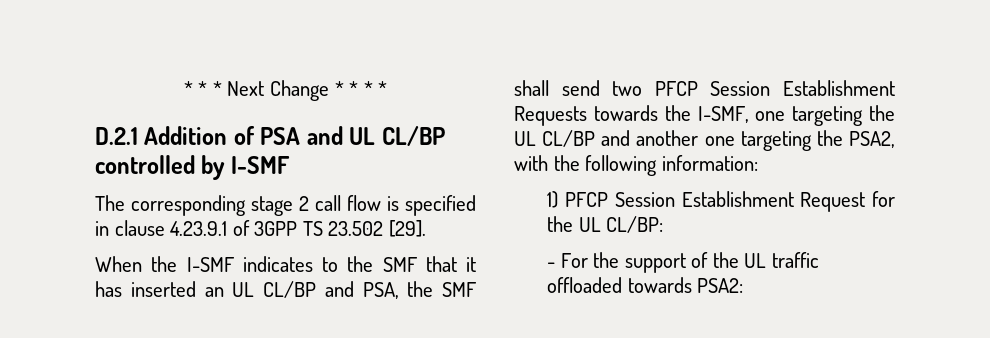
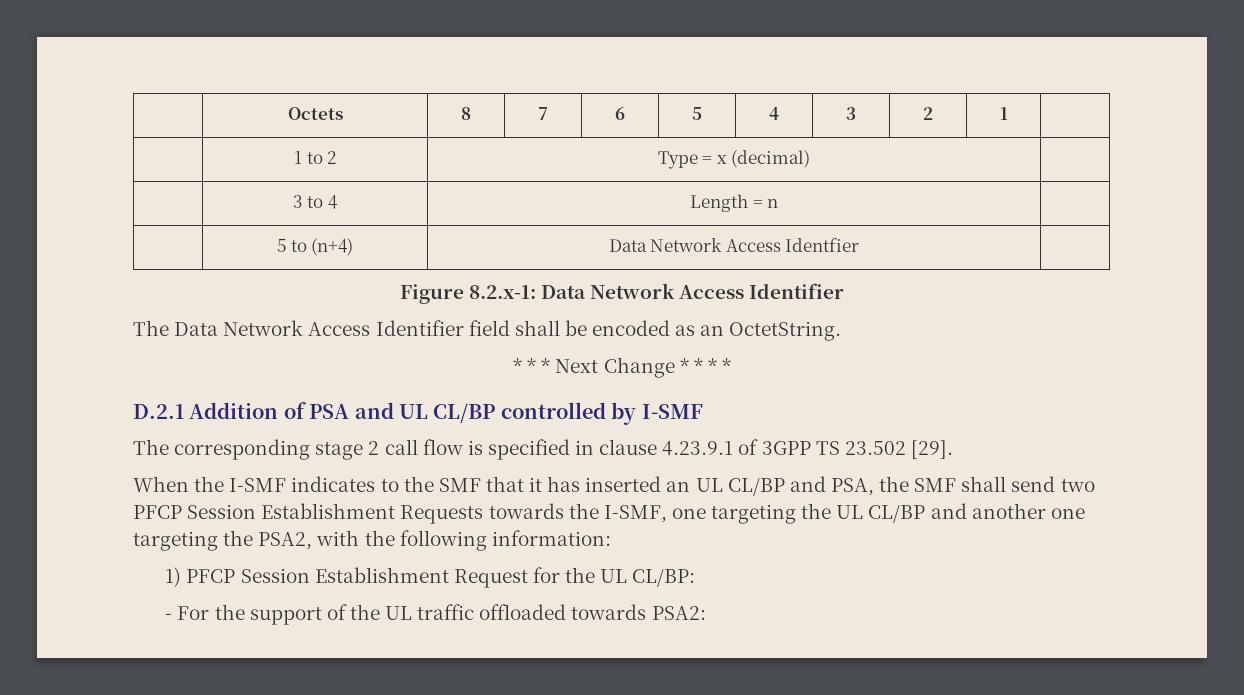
(183, 88) none -> [287,107,343,120] [461,107,471,120] [538,107,548,120] [615,107,625,120] [692,107,702,120] [769,107,779,120] [846,107,856,120] [923,107,933,120] [999,107,1008,120] [293,151,337,164] [657,150,811,169] [293,195,338,209] [689,194,779,212] [276,238,354,256] [608,238,860,252] [399,283,845,304] [133,320,842,341] | Octets | 8 | 7 | 6 | 5 | 4 | 3 | 2 | 1 | // | 1 to 2 | Type = x (decimal) | // | 3 to 4 | Length = n | // | 5 to (n+4) | Data Network Access Identfier | // Figure 8.2.x-1: Data Network Access Identifier // The Data Network Access Identifier field shall be encoded as an OctetString. //

